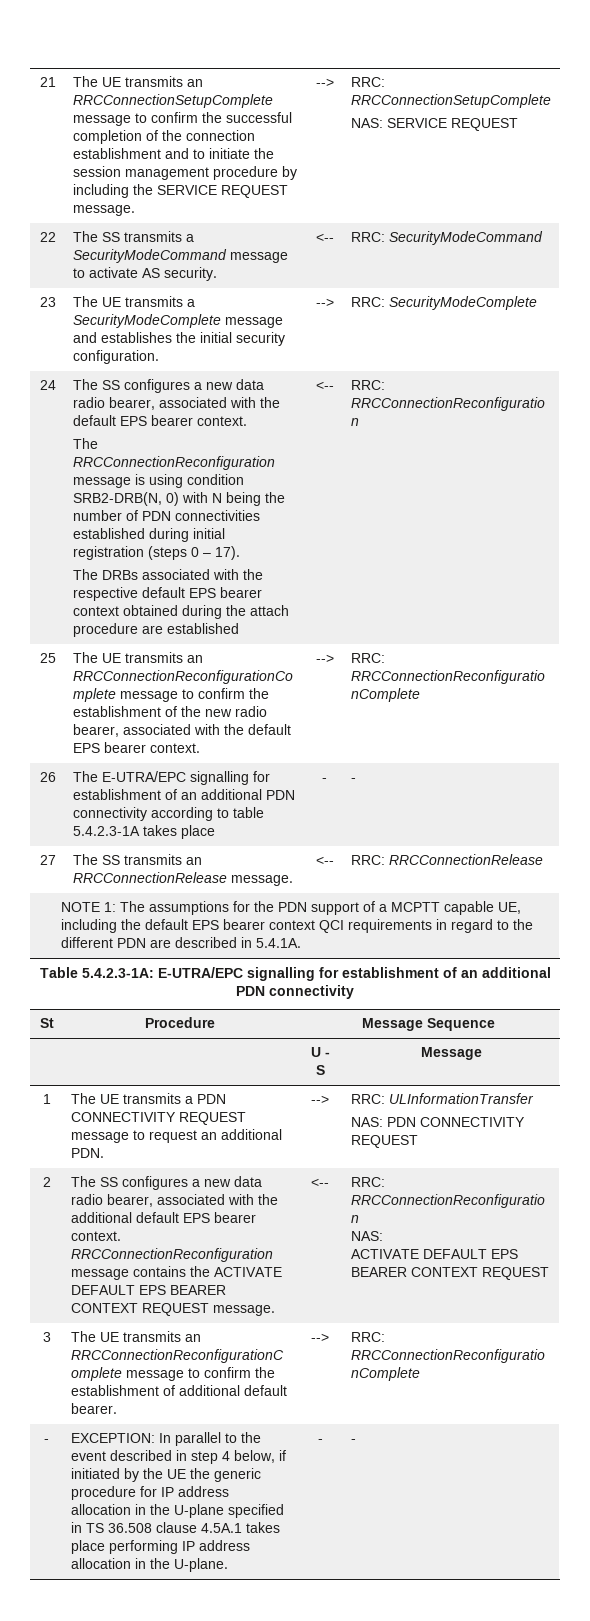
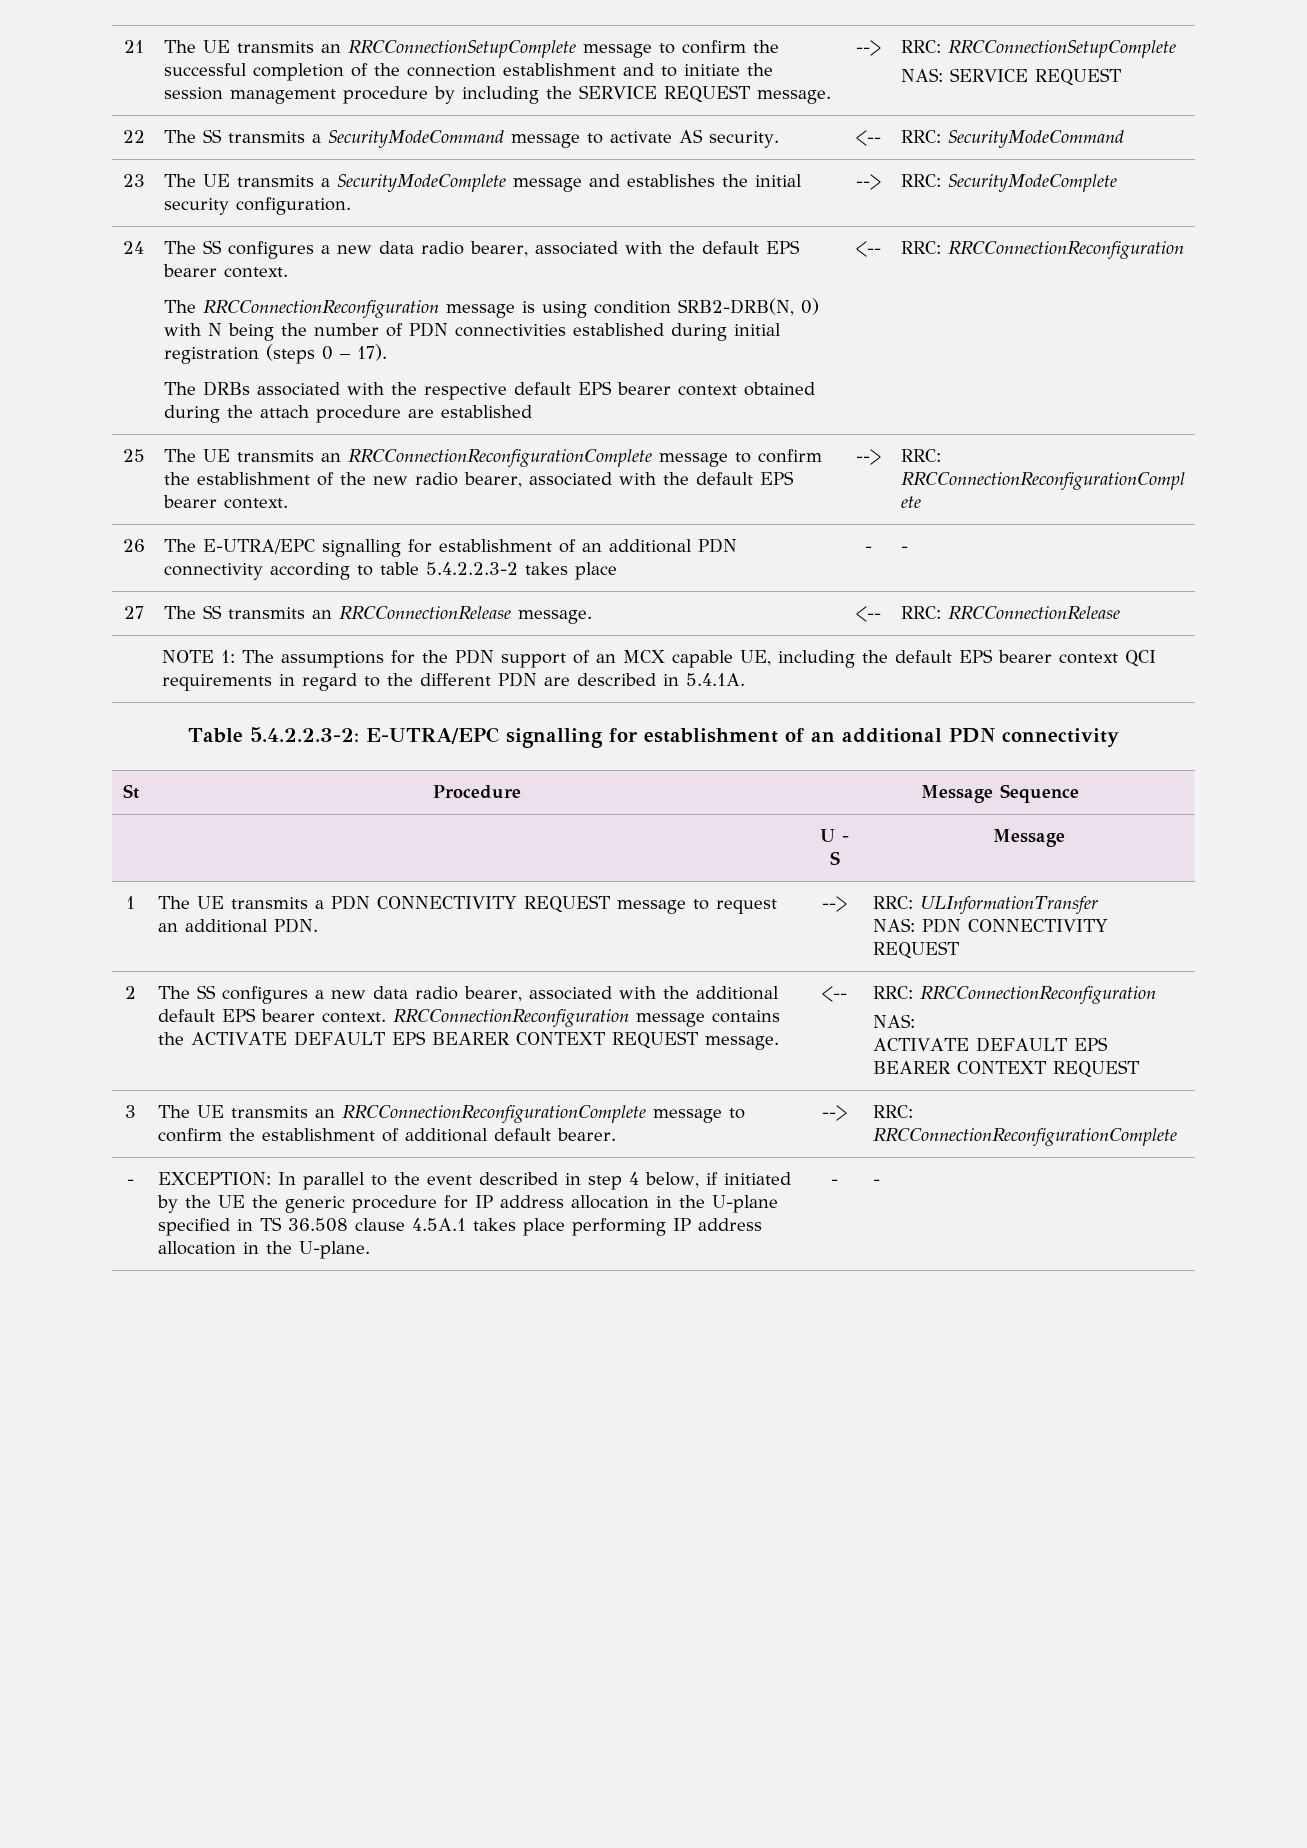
[72,826,140,836] 5.4.2.3-1A -> [425,562,518,575] 5.4.2.2.3-2
[379,902,441,912] a MCPTT -> [596,650,666,663] an MCX
[81,968,154,978] 5.4.2.3-1A: -> [249,727,359,742] 5.4.2.2.3-2:

